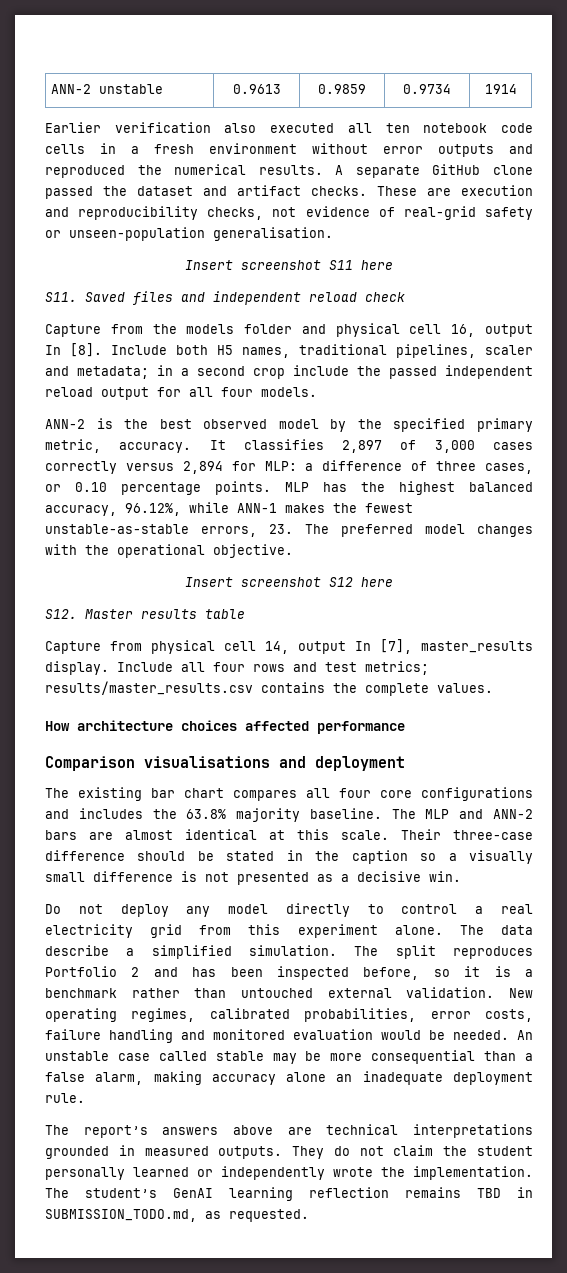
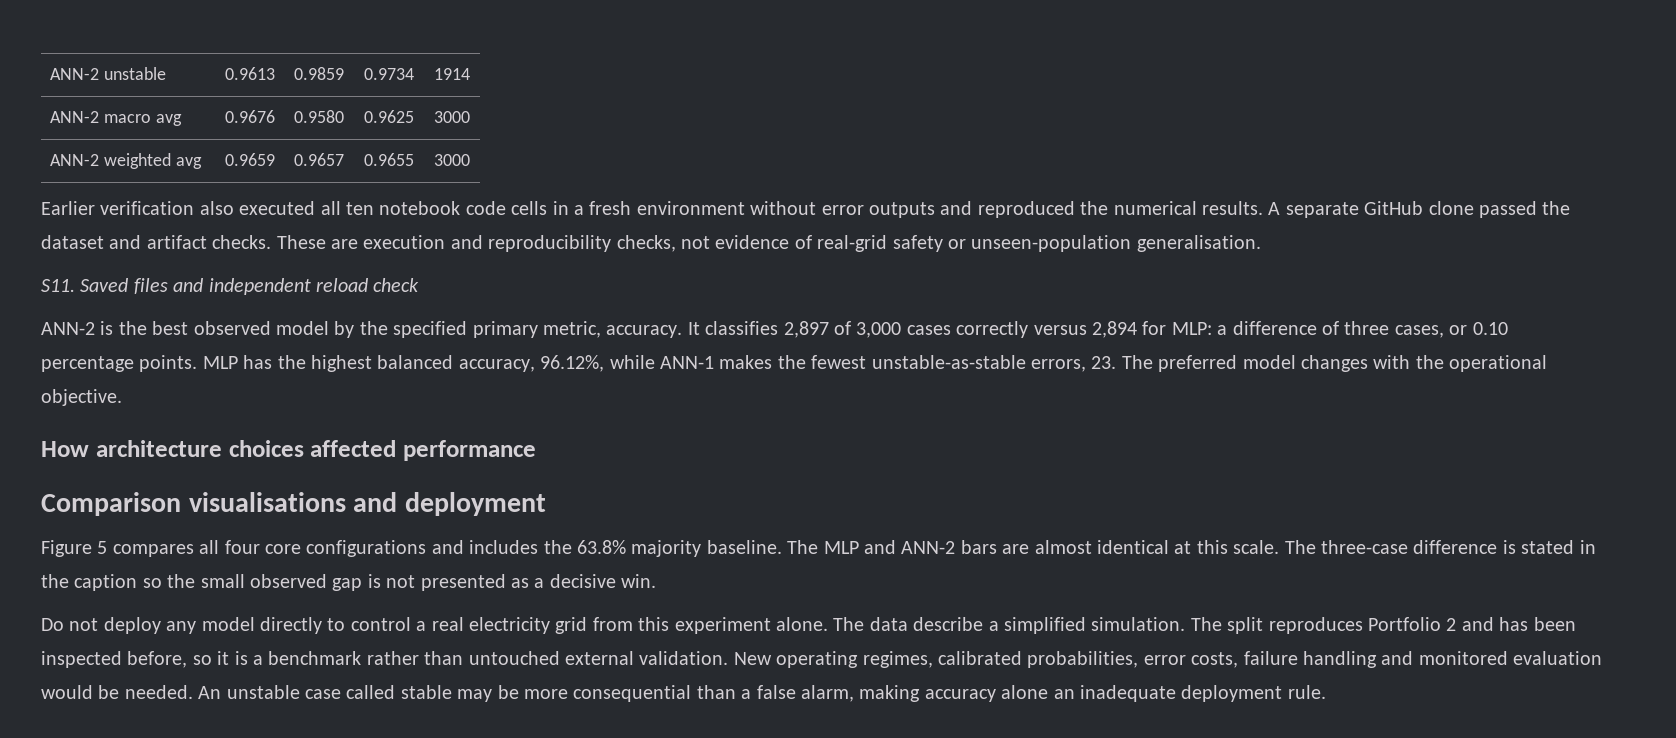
(517, 89) none -> [50,111,183,126] [224,110,275,123] [294,110,344,123] [363,110,414,123] [433,111,470,123] [50,153,203,169] [224,153,275,166] [294,153,344,166] [363,153,414,166] [433,154,470,166] // ANN-2 macro avg | 0.9676 | 0.9580 | 0.9625 | 3000 // ANN-2 weighted avg | 0.9659 | 0.9657 | 0.9655 | 3000
[185,260,393,270] // Insert screenshot S11 here -> (1261, 243) none
[45,323,533,337] [45,343,533,358] [45,365,533,379] [45,387,317,400] // Capture from the models folder and physical cell 16, output In [8]. Include both H5 names, traditional pipelines, scaler and metadata; in a second crop include the passed independent reload output for all four models. -> (420, 285) none
[185,577,393,587] [45,609,245,619] [45,639,533,654] [45,661,429,675] [45,681,493,696] // Insert screenshot S12 here // S12. Master results table // Capture from physical cell 14, output In [7], master_results display. Include all four rows and test metrics; results/master_results.csv contains the complete values. -> (122, 397) none
[45,787,224,801] The existing bar chart -> [41,540,108,557] Figure 5
[401,829,441,840] Their -> [1284,540,1316,554] The
[137,851,214,861] should be -> [1502,540,1516,554] is
[448,850,534,864] [45,871,173,882] a visually small difference -> [167,574,363,591] the small observed gap
[45,1124,533,1138] [45,1145,533,1159] [45,1166,533,1180] [45,1187,533,1201] [45,1209,309,1222] // The report’s answers above are technical interpretations grounded in measured outputs. They do not claim the student personally learned or independently wrote the implementation. The student’s GenAI learning reflection remains TBD in SUBMISSION_TODO.md, as requested. -> (1326, 692) none

